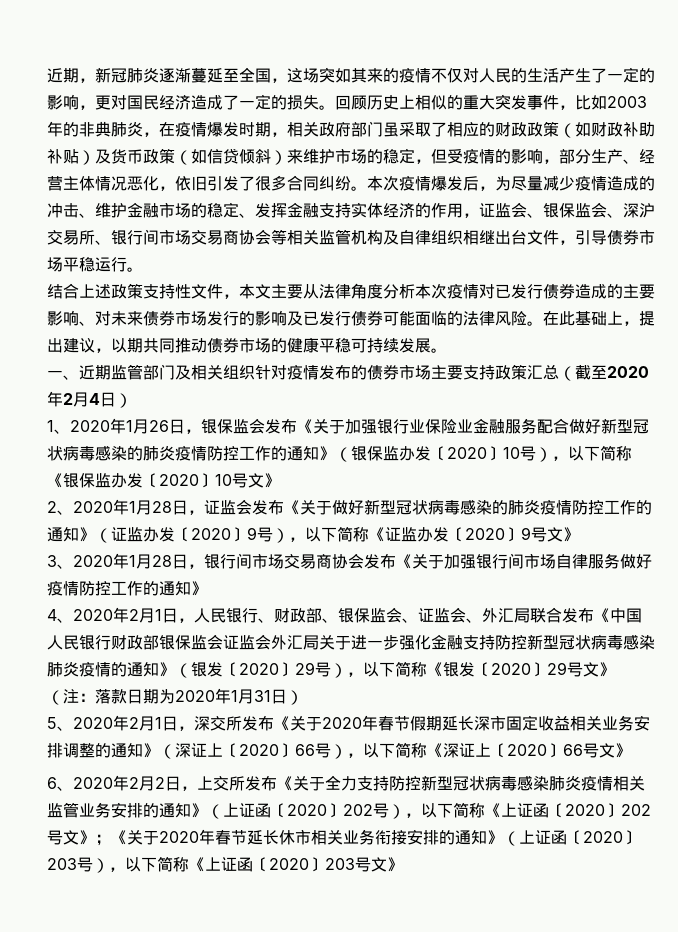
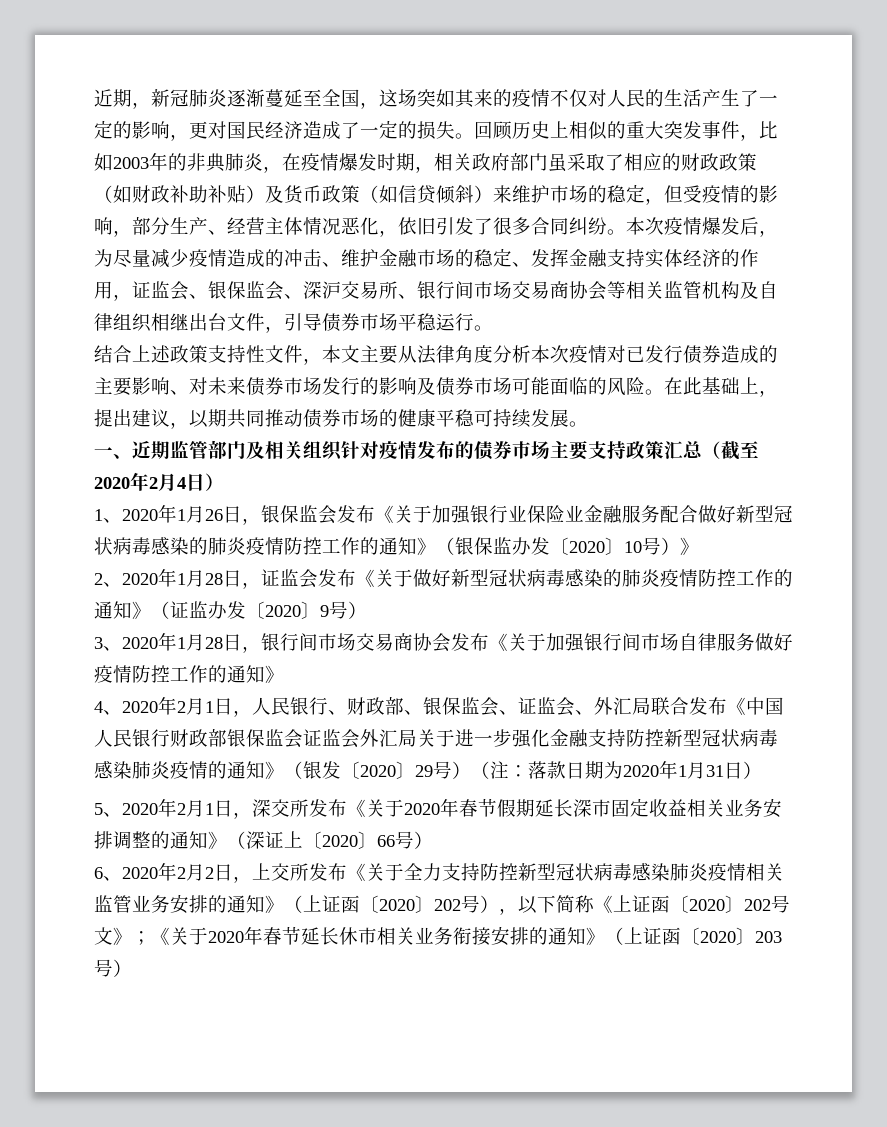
[303,311,383,326] 已发行债券 -> [436,377,512,396] 债券市场
[463,311,495,326] 法律 -> (607, 386) none
[552,445,632,461] [47,473,264,488] ，以下简称《银保监办发〔2020〕10号文 -> (680, 546) none
[289,526,579,542] ，以下简称《证监办发〔2020〕9号文》 -> (367, 610) none
[347,661,615,677] ，以下简称《银发〔2020〕29号文》 -> (471, 770) none
[347,742,631,758] ，以下简称《深证上〔2020〕66号文》 -> (433, 840) none
[109,856,403,872] ，以下简称《上证函〔2020〕203号文》 -> (132, 968) none

